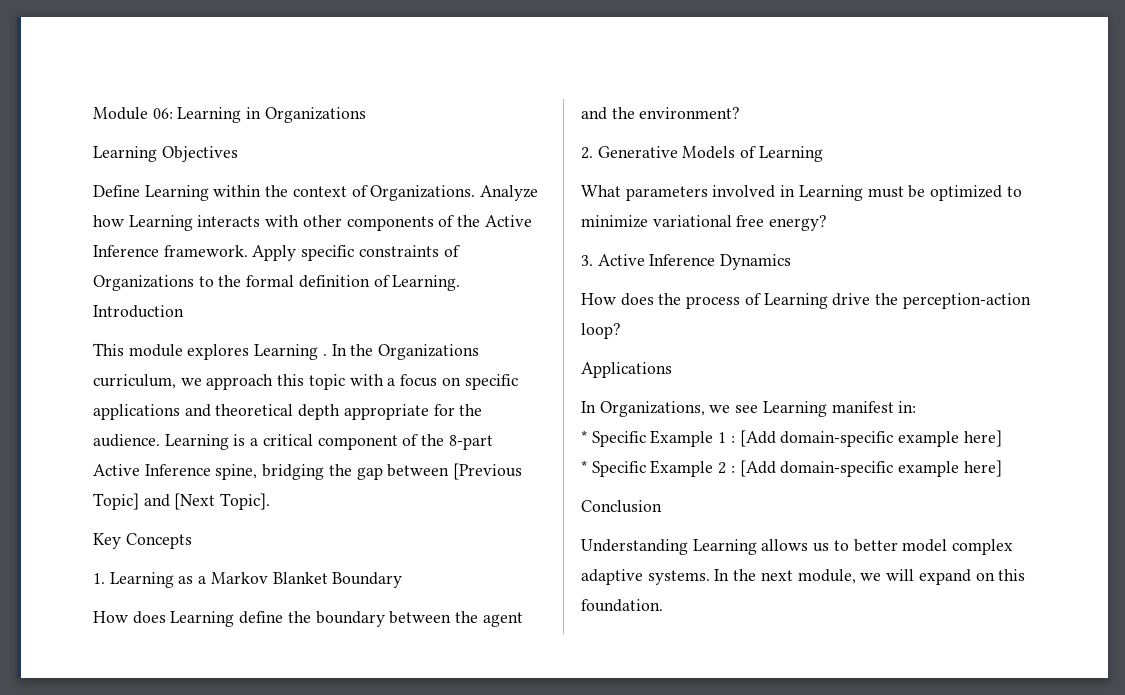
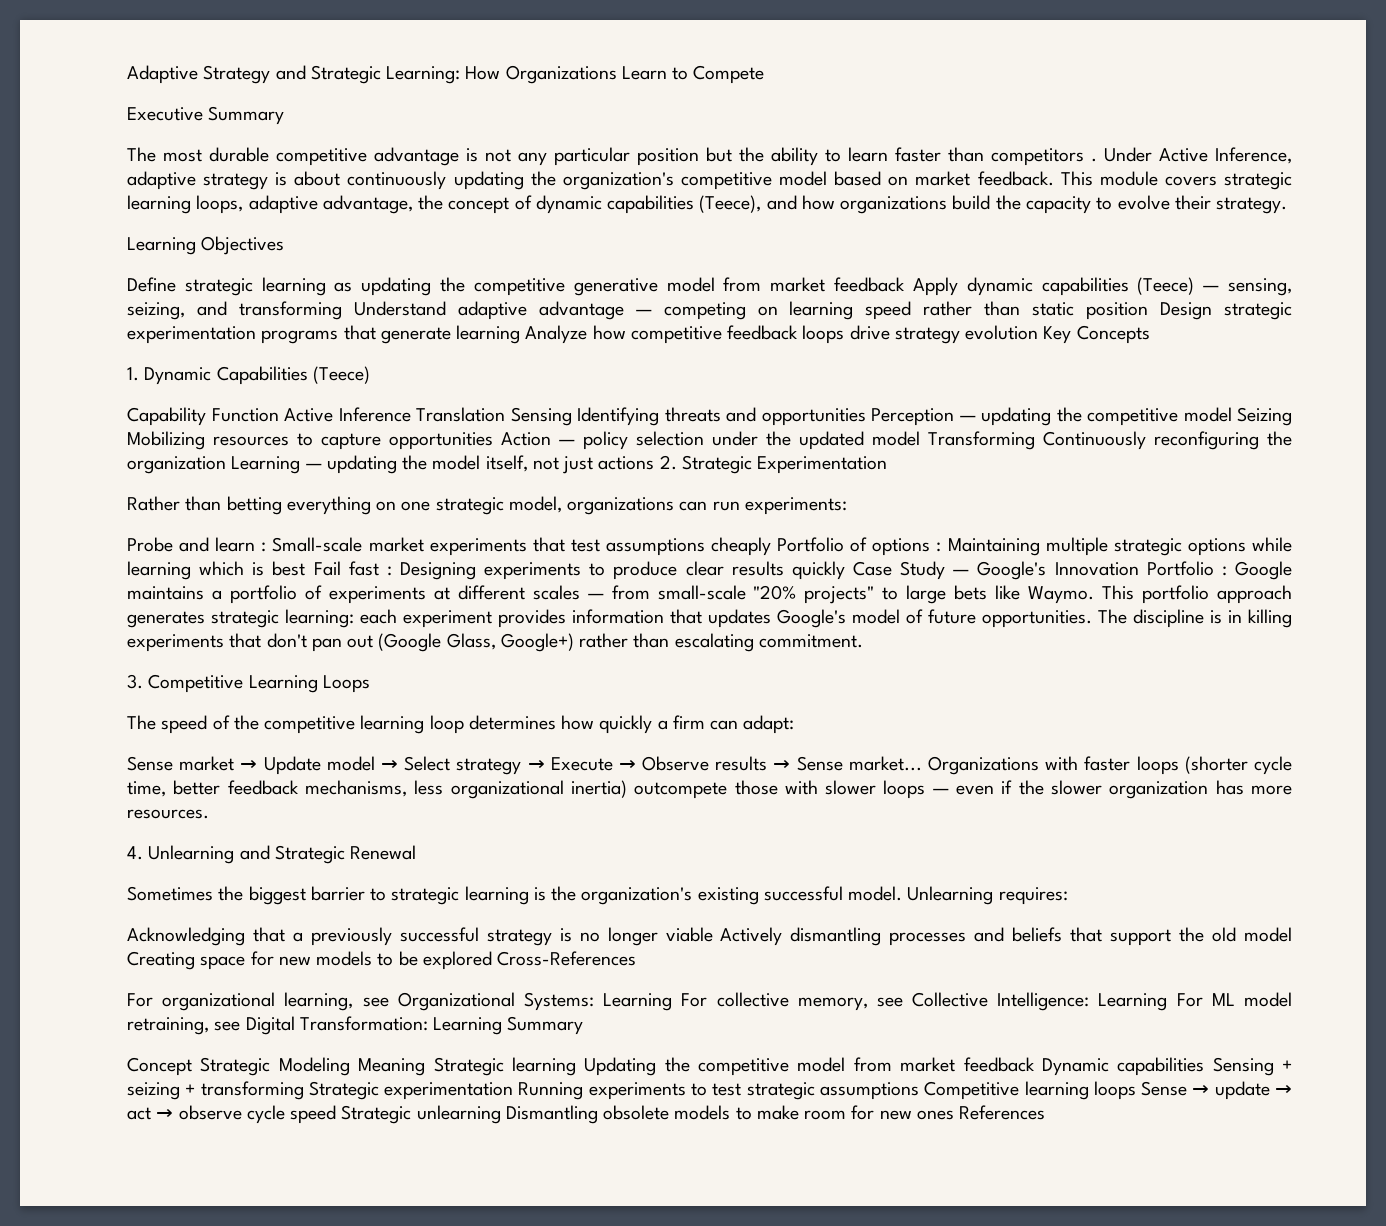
[93,107,366,123] [93,146,238,162] [93,185,539,201] [93,215,532,231] [93,245,460,261] [93,275,461,291] [93,305,184,318] [93,343,480,360] [93,374,518,390] [93,404,483,420] [93,434,493,450] [93,463,523,480] [93,493,271,510] [93,533,192,549] [93,572,403,588] [93,611,523,627] [581,107,741,120] [581,146,823,162] [581,185,1022,201] [581,215,828,231] [581,254,792,270] [581,293,1031,309] [581,323,621,339] [581,362,672,378] [581,401,917,417] [581,430,1002,447] [581,460,1002,477] [581,500,662,513] [581,539,1014,555] [581,569,1026,585] [581,599,663,612] Module 06: Learning in Organizations // Learning Objectives // Define Learning within the context of Organizations. Analyze how Learning interacts with other components of the Active Inference framework. Apply specific constraints of Organizations to the formal definition of Learning. Introduction // This module explores Learning . In the Organizations curriculum, we approach this topic with a focus on specific applications and theoretical depth appropriate for the audience. Learning is a critical component of the 8-part Active Inference spine, bridging the gap between [Previous Topic] and [Next Topic]. // Key Concepts // 1. Learning as a Markov Blanket Boundary // How does Learning define the boundary between the agent and the environment? // 2. Generative Models of Learning // What parameters involved in Learning must be optimized to minimize variational free energy? // 3. Active Inference Dynamics // How does the process of Learning drive the perception-action loop? // Applications // In Organizations, we see Learning manifest in: // * Specific Example 1 : [Add domain-specific example here] // * Specific Example 2 : [Add domain-specific example here] // Conclusion // Understanding Learning allows us to better model complex adaptive systems. In the next module, we will expand on this foundation. -> [127,65,765,84] [127,106,285,125] [127,147,1292,166] [127,171,1292,190] [127,195,1288,214] [127,236,285,255] [127,277,1293,296] [127,301,1292,320] [127,325,1150,344] [127,366,370,385] [127,407,1292,426] [127,431,1292,450] [127,455,888,474] [127,496,847,515] [127,537,1292,556] [127,561,1292,580] [127,585,1293,604] [127,609,1292,628] [127,633,863,652] [127,674,370,693] [127,715,795,734] [127,756,1292,775] [127,780,1292,799] [127,809,209,819] [127,845,417,864] [127,886,1068,905] [127,927,1292,946] [127,951,637,970] [127,992,1292,1011] [127,1016,584,1035] [127,1057,1292,1076] [127,1081,1292,1100] [127,1105,1046,1124] Adaptive Strategy and Strategic Learning: How Organizations Learn to Compete // Executive Summary // The most durable competitive advantage is not any particular position but the ability to learn faster than competitors . Under Active Inference, adaptive strategy is about continuously updating the organization's competitive model based on market feedback. This module covers strategic learning loops, adaptive advantage, the concept of dynamic capabilities (Teece), and how organizations build the capacity to evolve their strategy. // Learning Objectives // Define strategic learning as updating the competitive generative model from market feedback Apply dynamic capabilities (Teece) — sensing, seizing, and transforming Understand adaptive advantage — competing on learning speed rather than static position Design strategic experimentation programs that generate learning Analyze how competitive feedback loops drive strategy evolution Key Concepts // 1. Dynamic Capabilities (Teece) // Capability Function Active Inference Translation Sensing Identifying threats and opportunities Perception — updating the competitive model Seizing Mobilizing resources to capture opportunities Action — policy selection under the updated model Transforming Continuously reconfiguring the organization Learning — updating the model itself, not just actions 2. Strategic Experimentation // Rather than betting everything on one strategic model, organizations can run experiments: // Probe and learn : Small-scale market experiments that test assumptions cheaply Portfolio of options : Maintaining multiple strategic options while learning which is best Fail fast : Designing experiments to produce clear results quickly Case Study — Google's Innovation Portfolio : Google maintains a portfolio of experiments at different scales — from small-scale "20% projects" to large bets like Waymo. This portfolio approach generates strategic learning: each experiment provides information that updates Google's model of future opportunities. The discipline is in killing experiments that don't pan out (Google Glass, Google+) rather than escalating commitment. // 3. Competitive Learning Loops // The speed of the competitive learning loop determines how quickly a firm can adapt: // Sense market → Update model → Select strategy → Execute → Observe results → Sense market... Organizations with faster loops (shorter cycle time, better feedback mechanisms, less organizational inertia) outcompete those with slower loops — even if the slower organization has more resources. // 4. Unlearning and Strategic Renewal // Sometimes the biggest barrier to strategic learning is the organization's existing successful model. Unlearning requires: // Acknowledging that a previously successful strategy is no longer viable Actively dismantling processes and beliefs that support the old model Creating space for new models to be explored Cross-References // For organizational learning, see Organizational Systems: Learning For collective memory, see Collective Intelligence: Learning For ML model retraining, see Digital Transformation: Learning Summary // Concept Strategic Modeling Meaning Strategic learning Updating the competitive model from market feedback Dynamic capabilities Sensing + seizing + transforming Strategic experimentation Running experiments to test strategic assumptions Competitive learning loops Sense → update → act → observe cycle speed Strategic unlearning Dismantling obsolete models to make room for new ones References

